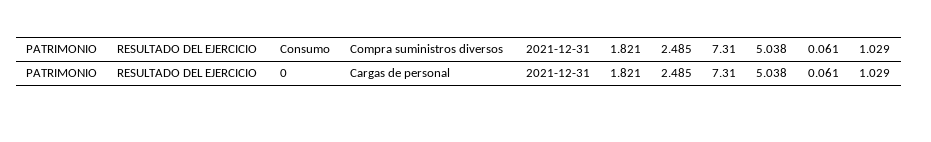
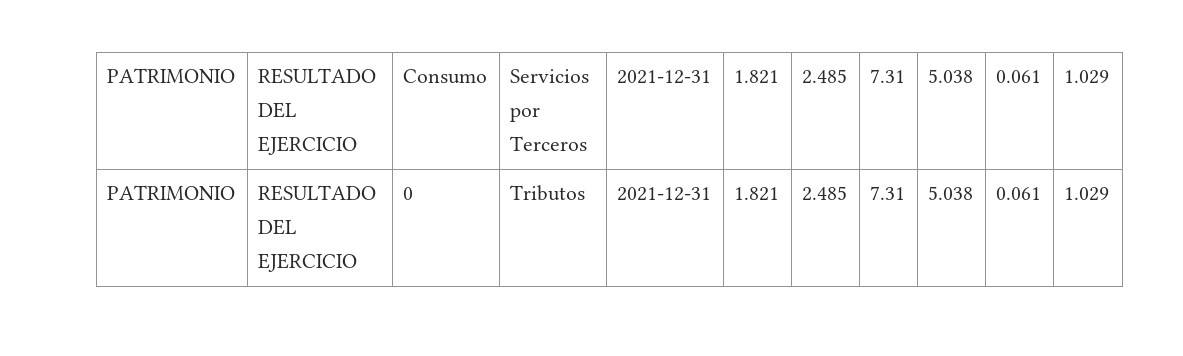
[349,44,504,55] Compra suministros diversos -> [510,69,590,83] [510,107,541,122] [510,136,588,151] Servicios por Terceros
[349,68,451,79] Cargas de personal -> [510,185,586,201] Tributos

